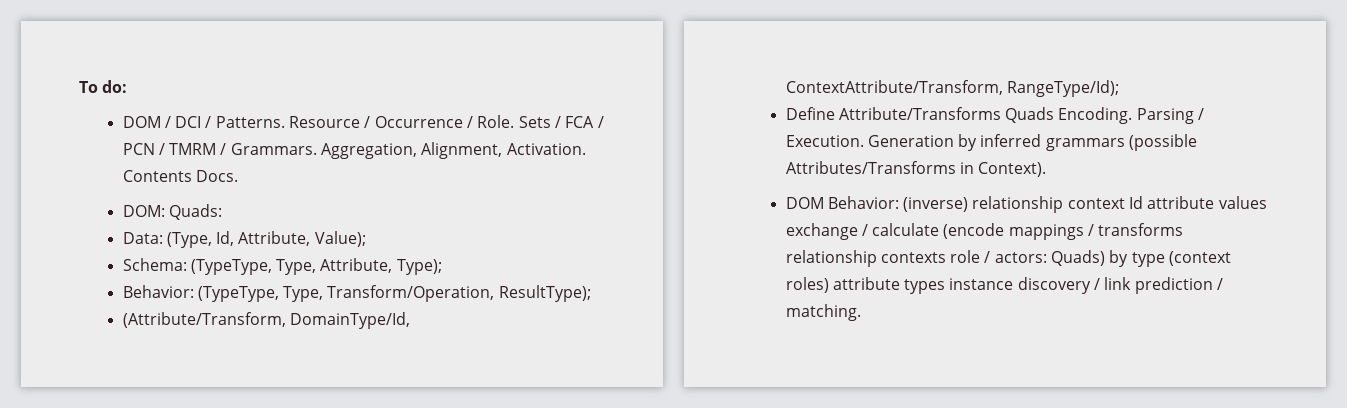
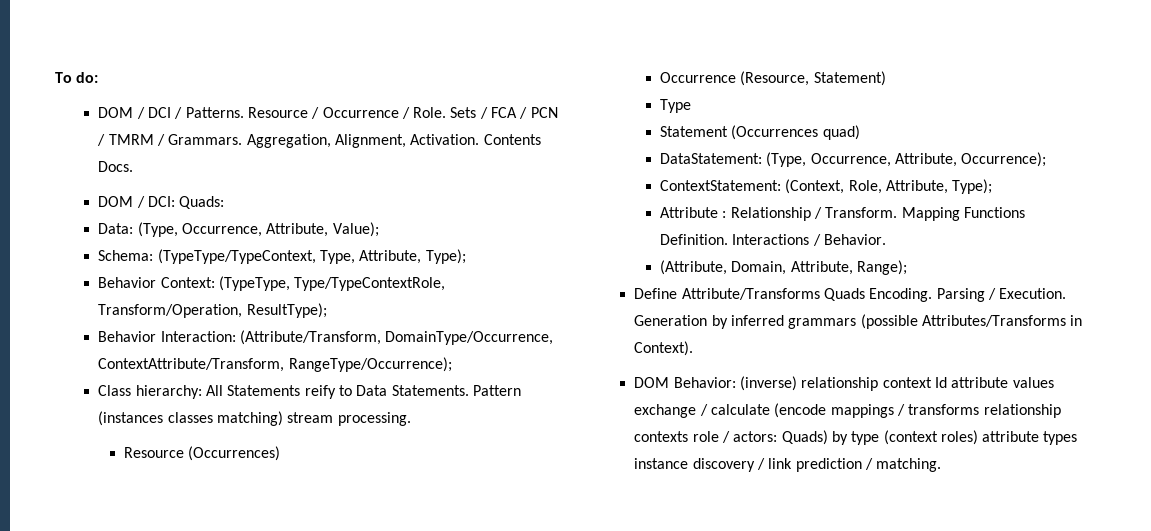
[122,205,165,217] DOM: -> [98,196,175,208] DOM / DCI:
[216,231,235,246] Id, -> [181,223,262,237] Occurrence,
[190,259,272,275] (TypeType, -> [157,249,316,264] (TypeType/TypeContext,
[122,285,591,302] [122,312,410,329] [785,80,1119,97] Behavior: (TypeType, Type, Transform/Operation, ResultType); // (Attribute/Transform, DomainType/Id, ContextAttribute/Transform, RangeType/Id); -> [98,276,446,291] [98,303,327,318] [98,330,554,345] [98,357,452,372] [98,385,521,399] [98,411,411,426] [123,446,281,461] [659,71,886,86] [659,99,691,113] [659,125,860,140] [659,152,1047,167] [659,179,993,194] [659,207,1025,221] [659,234,886,246] [659,260,907,275] Behavior Context: (TypeType, Type/TypeContextRole, Transform/Operation, ResultType); // Behavior Interaction: (Attribute/Transform, DomainType/Occurrence, ContextAttribute/Transform, RangeType/Occurrence); // Class hierarchy: All Statements reify to Data Statements. Pattern (instances classes matching) stream processing. // Resource (Occurrences) // Occurrence (Resource, Statement) // Type // Statement (Occurrences quad) // DataStatement: (Type, Occurrence, Attribute, Occurrence); // ContextStatement: (Context, Role, Attribute, Type); // Attribute : Relationship / Transform. Mapping Functions Definition. Interactions / Behavior. // (Attribute, Domain, Attribute, Range);

